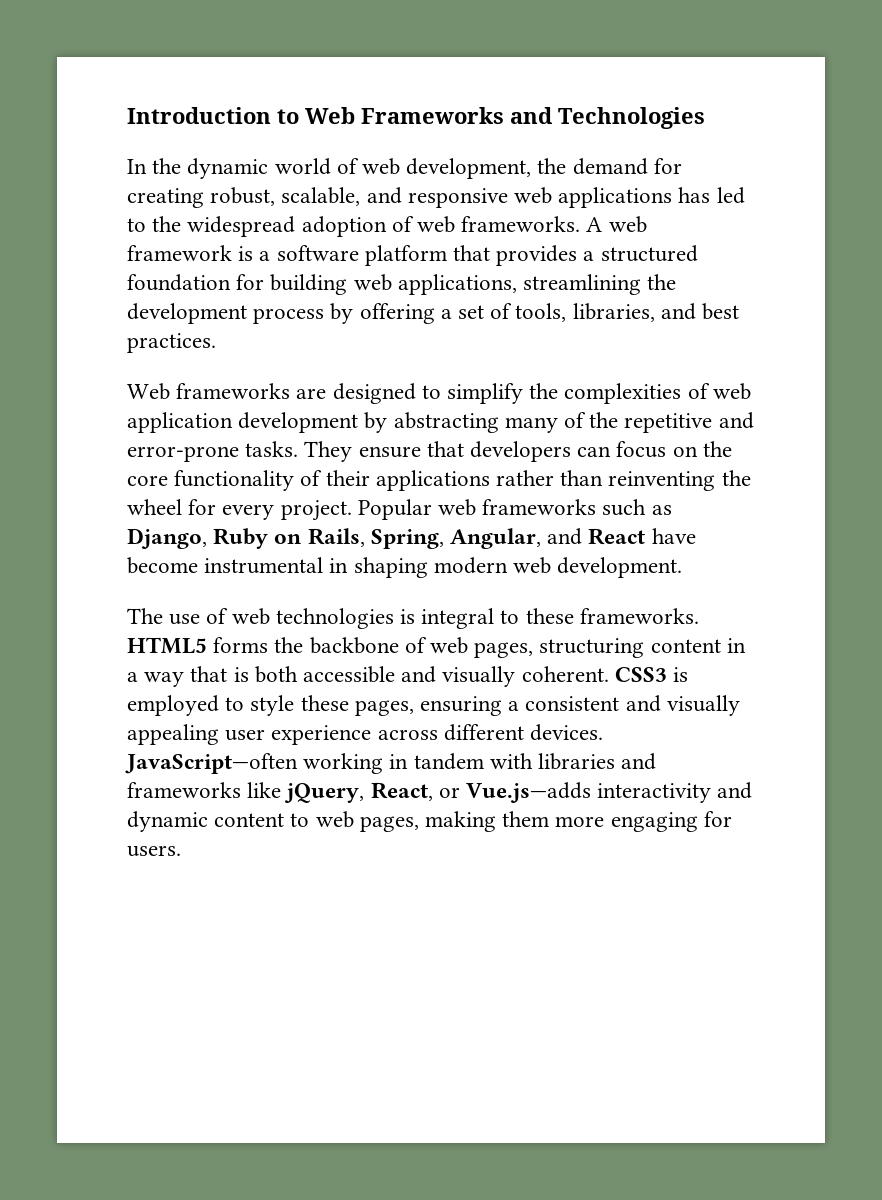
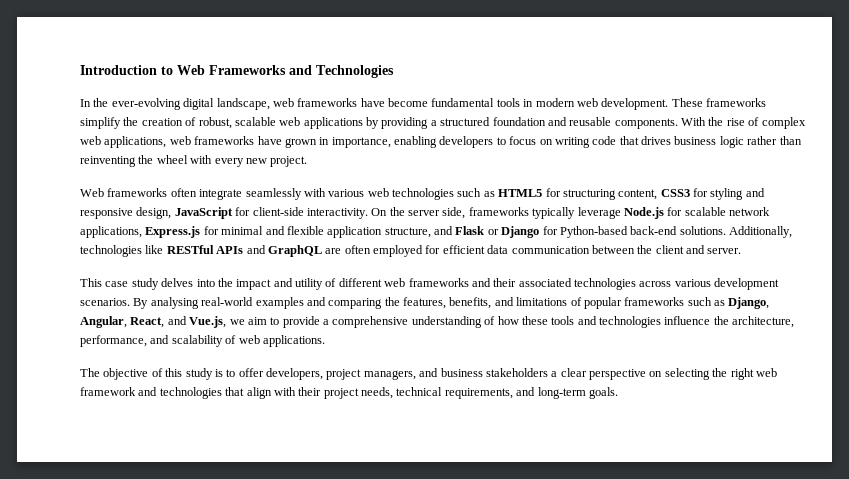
[187,158,682,179] [127,187,745,208] [127,216,647,237] [127,245,698,266] [127,274,677,295] [127,303,740,324] [127,333,216,353] [127,383,751,404] [127,412,754,433] [127,441,732,462] [127,470,490,491] dynamic world of web development, the demand for creating robust, scalable, and responsive web applications has led to the widespread adoption of web frameworks. A web framework is a software platform that provides a structured foundation for building web applications, streamlining the development process by offering a set of tools, libraries, and best practices. // Web frameworks are designed to simplify the complexities of web application development by abstracting many of the repetitive and error-prone tasks. They ensure that developers can focus on the core functionality of their applications -> [111,98,766,110] [80,117,806,129] [80,136,744,148] ever-evolving digital landscape, web frameworks have become fundamental tools in modern web development. These frameworks simplify the creation of robust, scalable web applications by providing a structured foundation and reusable components. With the rise of complex web applications, web frameworks have grown in importance, enabling developers to focus on writing code that drives business logic
[188,499,672,521] [127,528,696,549] [127,557,683,578] [127,608,699,629] [127,637,746,658] [127,666,689,687] [127,695,740,716] [127,724,604,745] [125,753,657,774] [127,782,753,803] [127,811,732,832] [127,845,181,857] for every project. Popular web frameworks such as Django, Ruby on Rails, Spring, Angular, and React have become instrumental in shaping modern web development. // The use of web technologies is integral to these frameworks. HTML5 forms the backbone of web pages, structuring content in a way that is both accessible and visually coherent. CSS3 is employed to style these pages, ensuring a consistent and visually appealing user experience across different devices. JavaScript—often working in tandem with libraries and frameworks like jQuery, React, or Vue.js—adds interactivity and dynamic content to web pages, making them more engaging for users. -> [190,155,308,167] [80,188,765,200] [80,207,770,219] [80,226,792,238] [80,245,742,257] [80,278,780,290] [80,297,770,309] [80,316,795,328] [80,335,325,347] [80,368,777,380] [80,387,618,399] with every new project. // Web frameworks often integrate seamlessly with various web technologies such as HTML5 for structuring content, CSS3 for styling and responsive design, JavaScript for client-side interactivity. On the server side, frameworks typically leverage Node.js for scalable network applications, Express.js for minimal and flexible application structure, and Flask or Django for Python-based back-end solutions. Additionally, technologies like RESTful APIs and GraphQL are often employed for efficient data communication between the client and server. // This case study delves into the impact and utility of different web frameworks and their associated technologies across various development scenarios. By analysing real-world examples and comparing the features, benefits, and limitations of popular frameworks such as Django, Angular, React, and Vue.js, we aim to provide a comprehensive understanding of how these tools and technologies influence the architecture, performance, and scalability of web applications. // The objective of this study is to offer developers, project managers, and business stakeholders a clear perspective on selecting the right web framework and technologies that align with their project needs, technical requirements, and long-term goals.

